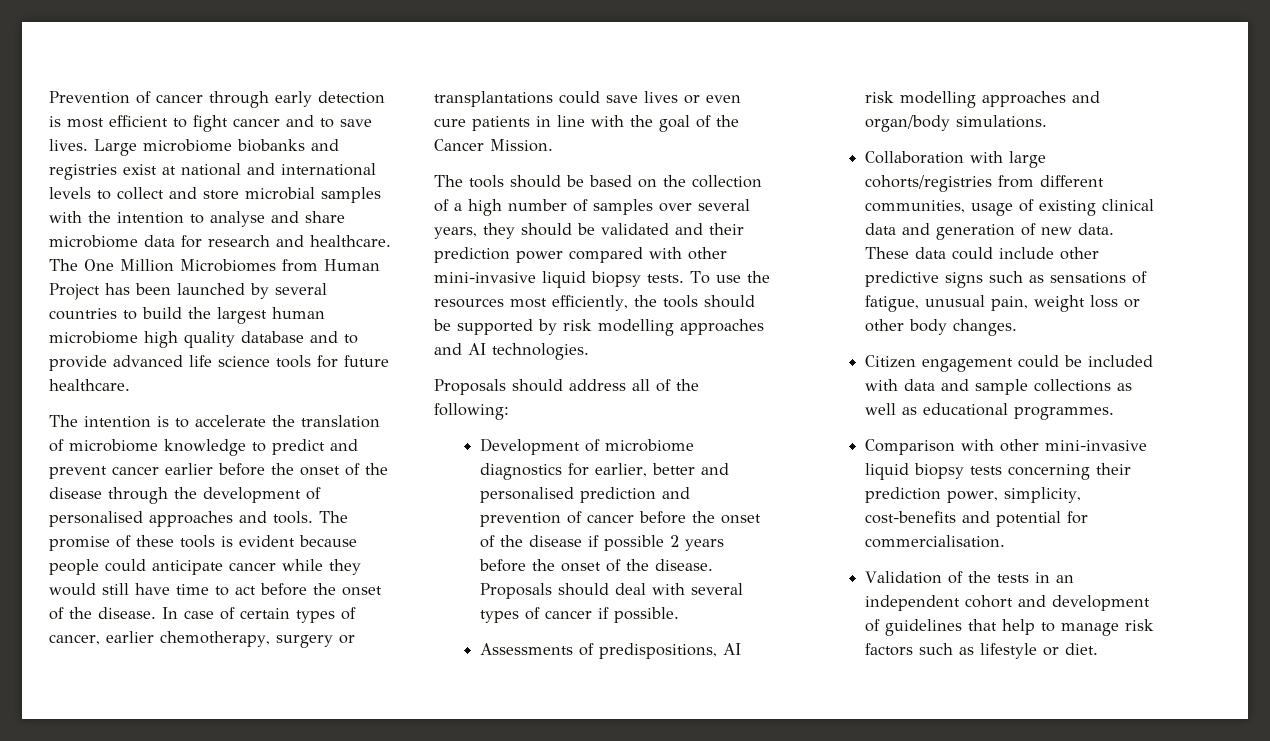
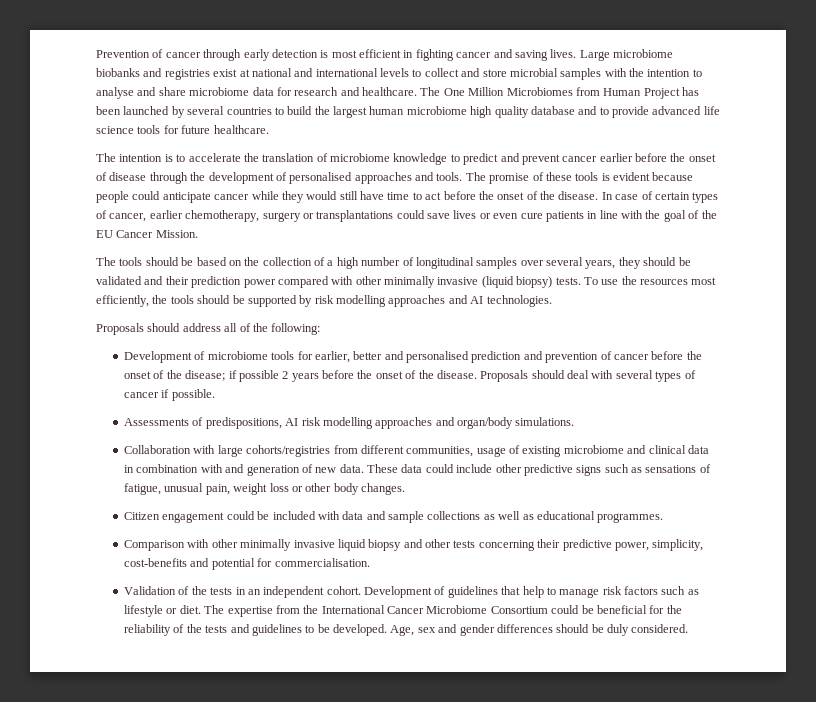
[173,115,372,132] to fight cancer and to save -> [403,49,548,61] in fighting cancer and saving
[365,463,388,475] the -> (107, 176) none
(739, 121) none -> [96,230,113,238] EU
(588, 205) none -> [415,257,474,269] longitudinal
[434,271,641,288] mini-invasive liquid biopsy -> [384,276,553,288] minimally invasive (liquid biopsy)
[480,463,563,480] diagnostics -> [271,351,295,360] tools
[529,535,583,547] disease -> [185,370,226,381] disease;
[1102,199,1155,211] [865,223,897,235] clinical data -> [563,445,709,454] [124,464,223,473] microbiome and clinical data in combination with
[1045,440,1148,451] [865,463,965,480] mini-invasive liquid biopsy -> [240,539,452,551] minimally invasive liquid biopsy and other
[865,487,942,503] prediction -> [562,539,612,551] predictive
[965,595,1151,611] cohort and development -> [326,586,433,598] cohort. Development
(1099, 649) none -> [204,605,682,617] [124,624,689,636] The expertise from the International Cancer Microbiome Consortium could be beneficial for the reliability of the tests and guidelines to be developed. Age, sex and gender differences should be duly considered.

